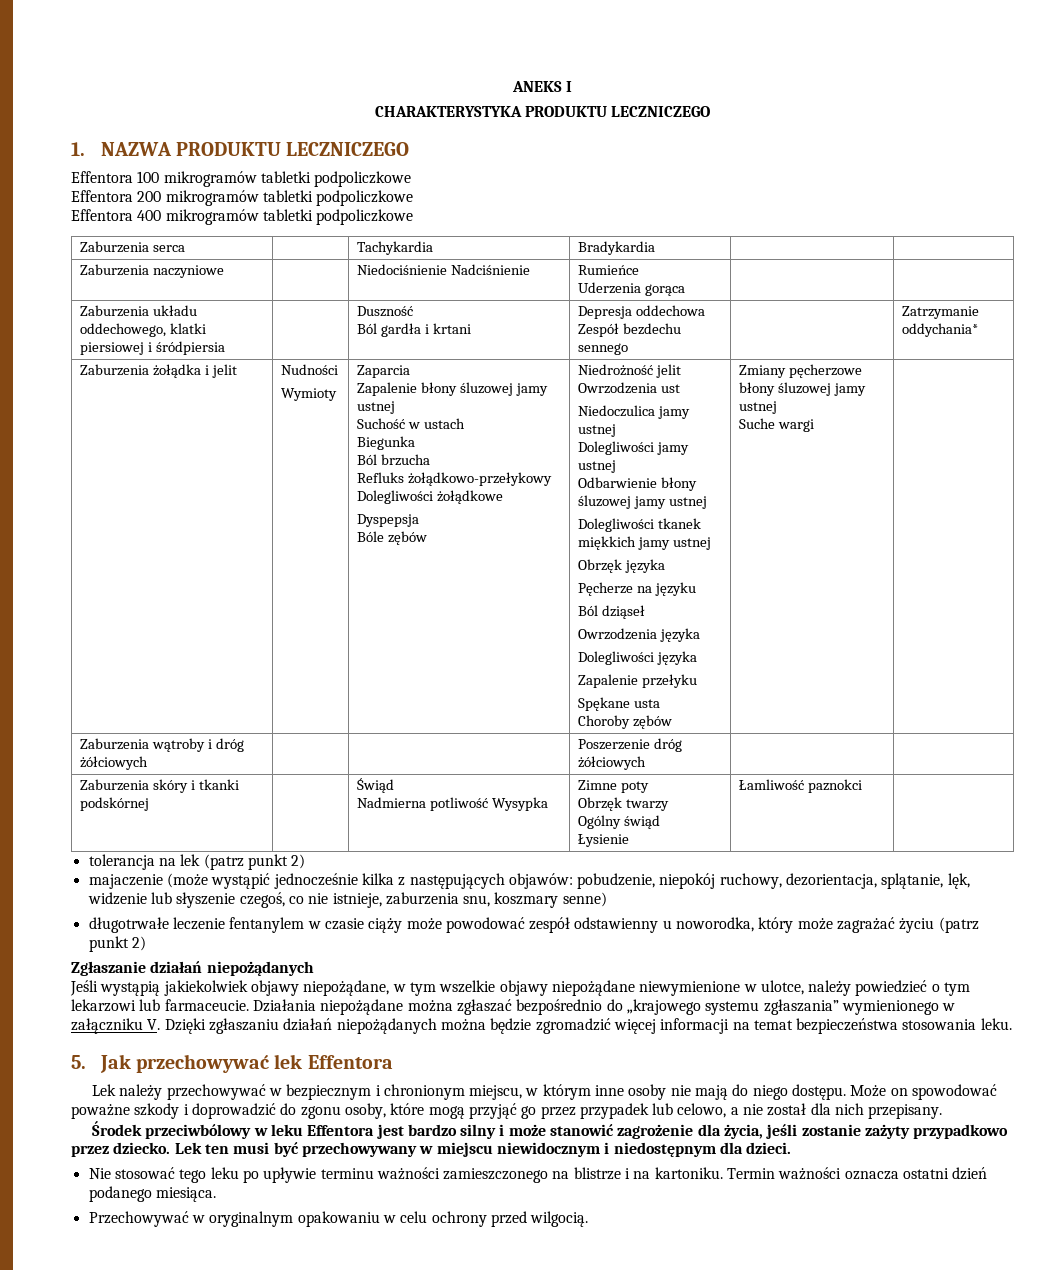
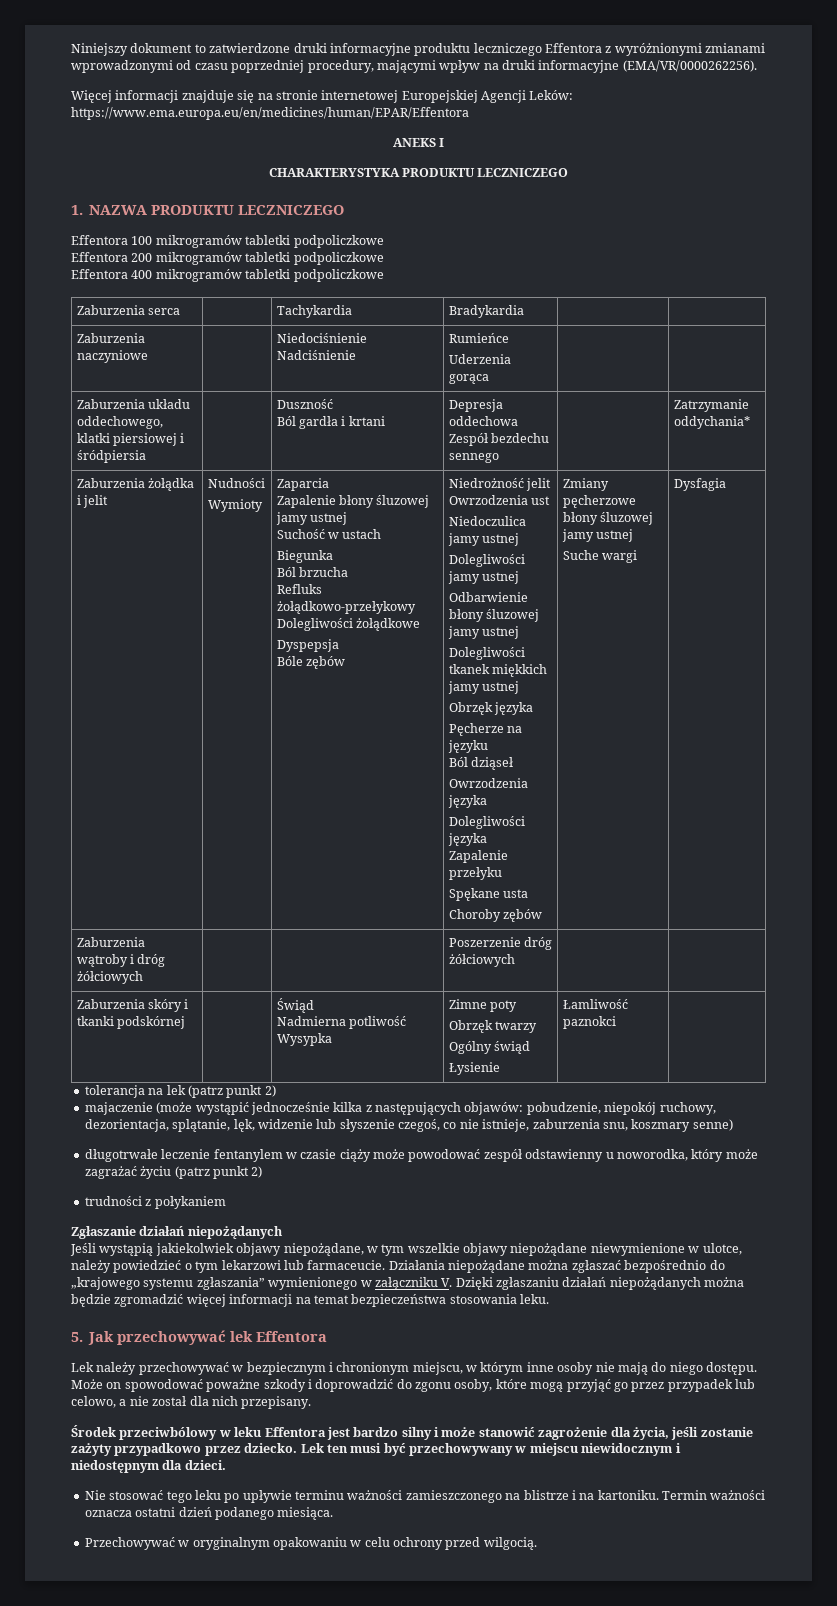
(511, 86) none -> [71,43,766,56] [71,60,757,73] [71,90,574,103] [71,107,469,120] Niniejszy dokument to zatwierdzone druki informacyjne produktu leczniczego Effentora z wyróżnionymi zmianami wprowadzonymi od czasu poprzedniej procedury, mającymi wpływ na druki informacyjne (EMA/VR/0000262256). // Więcej informacji znajduje się na stronie internetowej Europejskiej Agencji Leków: https://www.ema.europa.eu/en/medicines/human/EPAR/Effentora //
(814, 425) none -> [673,478,726,491] Dysfagia
(146, 943) none -> [84,1196,226,1209] // trudności z połykaniem

